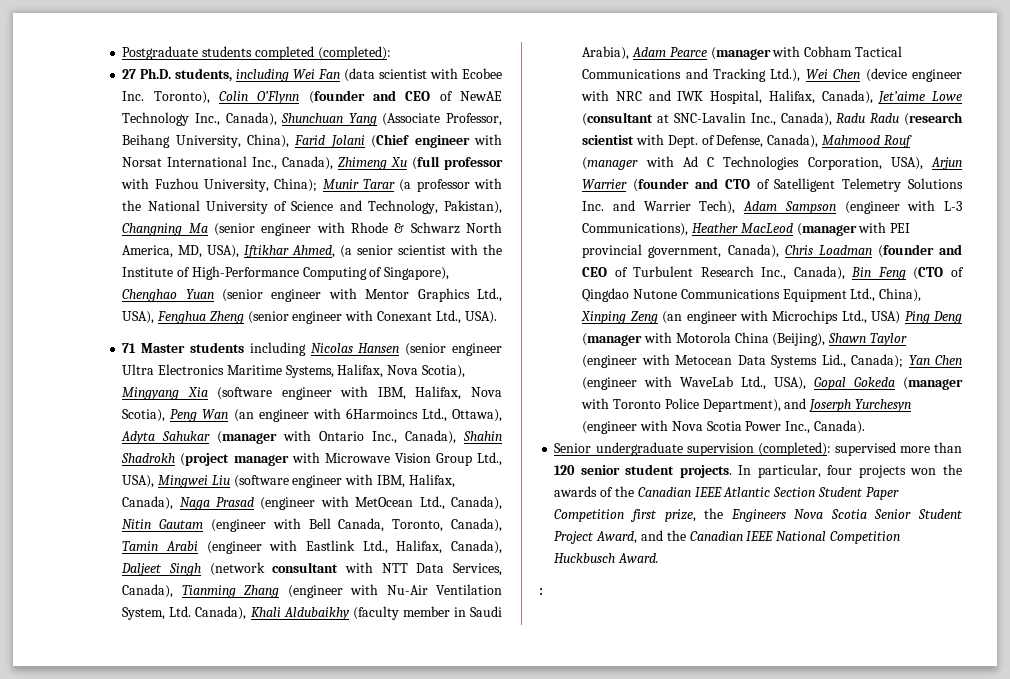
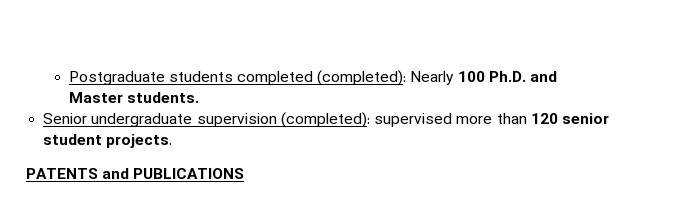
[122,68,502,82] [122,90,503,104] [122,112,503,126] [122,134,502,148] [122,156,503,170] [121,178,502,192] [122,200,502,214] [122,222,502,236] [122,244,503,258] [122,266,450,280] [122,288,502,302] [122,310,497,324] [122,342,502,356] [122,364,465,378] [122,386,502,400] [122,408,502,422] [121,430,502,444] [121,452,502,466] [122,474,455,488] [122,496,502,510] [122,518,502,532] [122,540,502,554] [121,562,502,576] [122,584,502,598] [122,606,502,620] [582,46,902,60] [582,68,962,82] [581,90,962,104] [582,112,963,126] [582,134,912,148] [582,156,962,170] [582,178,963,192] [582,200,963,214] [582,222,911,236] [582,244,962,258] [582,266,964,280] [582,288,922,302] [581,310,962,324] [582,332,907,346] [582,354,962,368] [582,376,963,390] [581,398,911,412] [582,420,865,434] // 27 Ph.D. students, including Wei Fan (data scientist with Ecobee Inc. Toronto), Colin O’Flynn (founder and CEO of NewAE Technology Inc., Canada), Shunchuan Yang (Associate Professor, Beihang University, China), Farid Jolani (Chief engineer with Norsat International Inc., Canada), Zhimeng Xu (full professor with Fuzhou University, China); Munir Tarar (a professor with the National University of Science and Technology, Pakistan), Changning Ma (senior engineer with Rhode & Schwarz North America, MD, USA), Iftikhar Ahmed, (a senior scientist with the Institute of High-Performance Computing of Singapore), Chenghao Yuan (senior engineer with Mentor Graphics Ltd., USA), Fenghua Zheng (senior engineer with Conexant Ltd., USA). // 71 Master students including Nicolas Hansen (senior engineer Ultra Electronics Maritime Systems, Halifax, Nova Scotia), Mingyang Xia (software engineer with IBM, Halifax, Nova Scotia), Peng Wan (an engineer with 6Harmoincs Ltd., Ottawa), Adyta Sahukar (manager with Ontario Inc., Canada), Shahin Shadrokh (project manager with Microwave Vision Group Ltd., USA), Mingwei Liu (software engineer with IBM, Halifax, Canada), Naga Prasad (engineer with MetOcean Ltd., Canada), Nitin Gautam (engineer with Bell Canada, Toronto, Canada), Tamin Arabi (engineer with Eastlink Ltd., Halifax, Canada), Daljeet Singh (network consultant with NTT Data Services, Canada), Tianming Zhang (engineer with Nu-Air Ventilation System, Ltd. Canada), Khali Aldubaikhy (faculty member in Saudi Arabia), Adam Pearce (manager with Cobham Tactical Communications and Tracking Ltd.), Wei Chen (device engineer with NRC and IWK Hospital, Halifax, Canada), Jet’aime Lowe (consultant at SNC-Lavalin Inc., Canada), Radu Radu (research scientist with Dept. of Defense, Canada), Mahmood Rouf (manager with Ad C Technologies Corporation, USA), Arjun Warrier (founder and CTO of Satelligent Telemetry Solutions Inc. and Warrier Tech), Adam Sampson (engineer with L-3 Communications), Heather MacLeod (manager with PEI provincial government, Canada), Chris Loadman (founder and CEO of Turbulent Research Inc., Canada), Bin Feng (CTO of Qingdao Nutone Communications Equipment Ltd., China), Xinping Zeng (an engineer with Microchips Ltd., USA) Ping Deng (manager with Motorola China (Beijing), Shawn Taylor (engineer with Metocean Data Systems Lid., Canada); Yan Chen (engineer with WaveLab Ltd., USA), Gopal Gokeda (manager with Toronto Police Department), and Joserph Yurchesyn (engineer with Nova Scotia Power Inc., Canada). -> [410,71,558,85] [68,92,199,103] Nearly 100 Ph.D. and Master students.
[738,464,963,478] [554,486,899,500] [554,508,963,522] [554,530,900,544] [554,553,660,563] [539,588,543,595] In particular, four projects won the awards of the Canadian IEEE Atlantic Section Student Paper Competition first prize, the Engineers Nova Scotia Senior Student Project Award, and the Canadian IEEE National Competition Huckbusch Award. // : -> [26,168,245,179] // PATENTS and PUBLICATIONS

